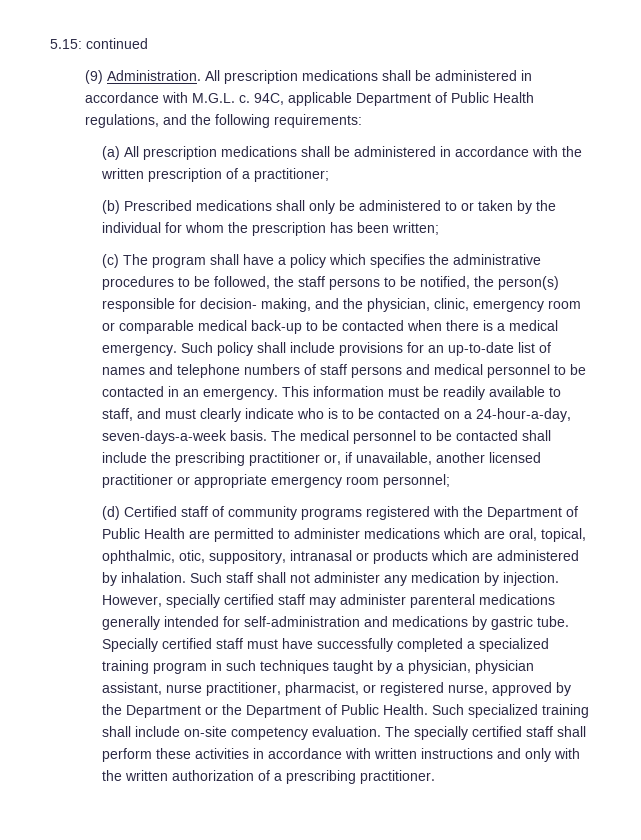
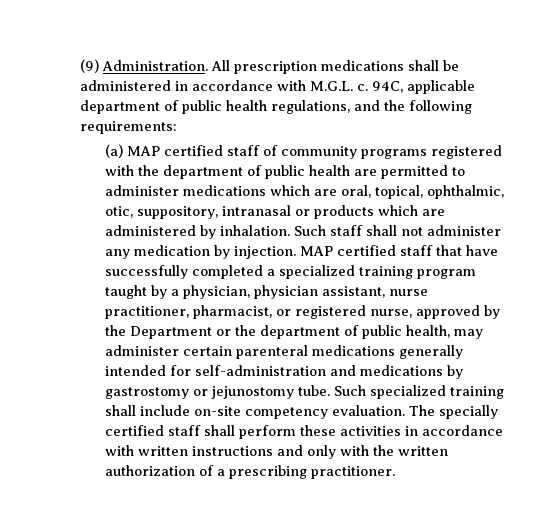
[50,38,148,49] 5.15: continued // -> (79, 66) none
[355,92,534,106] Department of Public Health -> [79,100,267,114] department of public health
[124,146,583,160] [101,168,330,182] [102,200,557,214] [102,222,440,236] [102,254,542,268] [102,276,560,290] [102,298,582,312] [102,320,559,334] [102,342,552,356] [102,364,587,378] [102,386,562,400] [102,408,572,422] [102,430,552,444] [102,452,542,466] [102,474,451,488] [102,506,178,520] All prescription medications shall be administered in accordance with the written prescription of a practitioner; // (b) Prescribed medications shall only be administered to or taken by the individual for whom the prescription has been written; // (c) The program shall have a policy which specifies the administrative procedures to be followed, the staff persons to be notified, the person(s) responsible for decision- making, and the physician, clinic, emergency room or comparable medical back-up to be contacted when there is a medical emergency. Such policy shall include provisions for an up-to-date list of names and telephone numbers of staff persons and medical personnel to be contacted in an emergency. This information must be readily available to staff, and must clearly indicate who is to be contacted on a 24-hour-a-day, seven-days-a-week basis. The medical personnel to be contacted shall include the prescribing practitioner or, if unavailable, another licensed practitioner or appropriate emergency room personnel; // (d) Certified -> [127,145,224,156] MAP certified
[487,506,579,520] [102,528,186,539] Department of Public Health -> [163,165,351,179] department of public health
[102,594,556,608] [102,616,570,630] [102,638,279,652] However, specially certified staff may administer parenteral medications generally intended for self-administration and medications by gastric tube. Specially certified staff must -> [300,245,463,256] MAP certified staff that
[211,660,330,674] in such techniques -> (477, 274) none
[246,704,429,718] Department of Public Health. -> [260,325,484,339] [105,345,464,359] [105,365,464,379] [105,385,331,399] department of public health, may administer certain parenteral medications generally intended for self-administration and medications by gastrostomy or jejunostomy tube.

